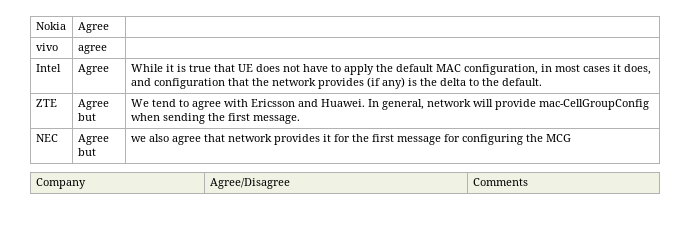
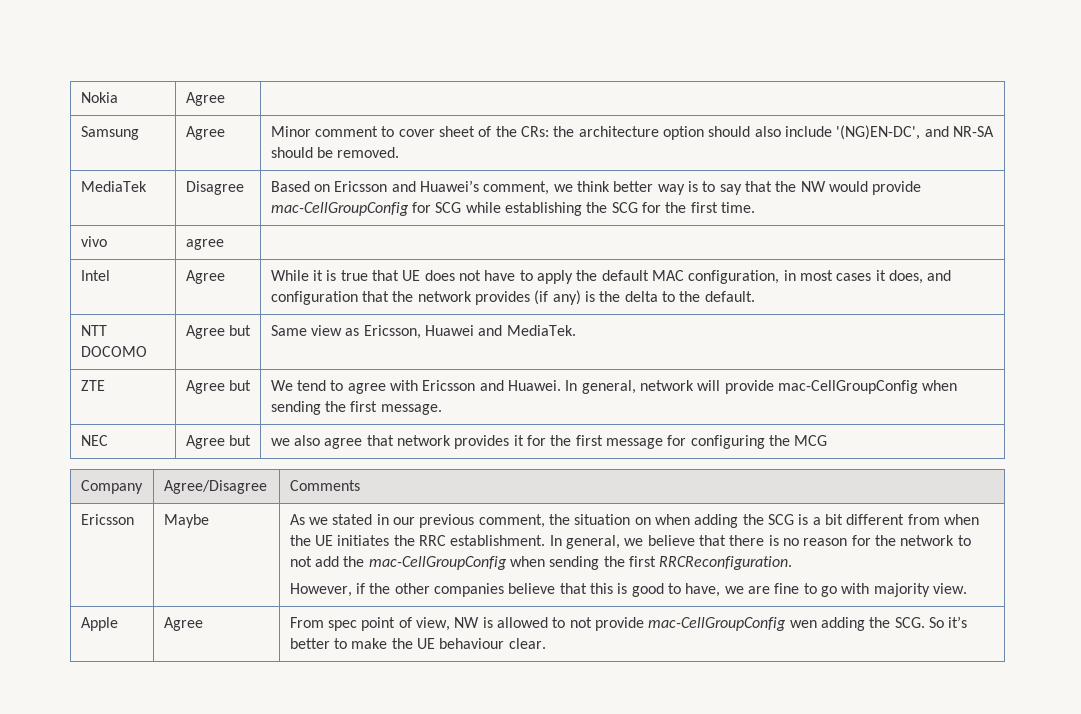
(109, 27) none -> [80,126,139,140] [185,126,225,140] [270,125,994,140] [270,147,400,158] [80,181,147,192] [185,181,244,195] [270,180,922,195] [270,202,756,216] // Samsung | Agree | Minor comment to cover sheet of the CRs: the architecture option should also include '(NG)EN-DC', and NR-SA should be removed. // MediaTek | Disagree | Based on Ericsson and Huawei’s comment, we think better way is to say that the NW would provide mac-CellGroupConfig for SCG while establishing the SCG for the first time.
(542, 82) none -> [80,325,107,336] [80,346,147,357] [185,325,252,339] [270,325,576,339] // NTT DOCOMO | Agree but | Same view as Ericsson, Huawei and MediaTek.
(528, 182) none -> [80,514,134,525] [163,514,209,528] [289,514,979,528] [289,535,971,549] [289,556,793,570] [289,583,967,597] [80,617,118,631] [163,617,203,631] [289,616,968,631] [289,638,546,649] // Ericsson | Maybe | As we stated in our previous comment, the situation on when adding the SCG is a bit different from when the UE initiates the RRC establishment. In general, we believe that there is no reason for the network to not add the mac-CellGroupConfig when sending the first RRCReconfiguration. // However, if the other companies believe that this is good to have, we are fine to go with majority view. // Apple | Agree | From spec point of view, NW is allowed to not provide mac-CellGroupConfig wen adding the SCG. So it’s better to make the UE behaviour clear.

